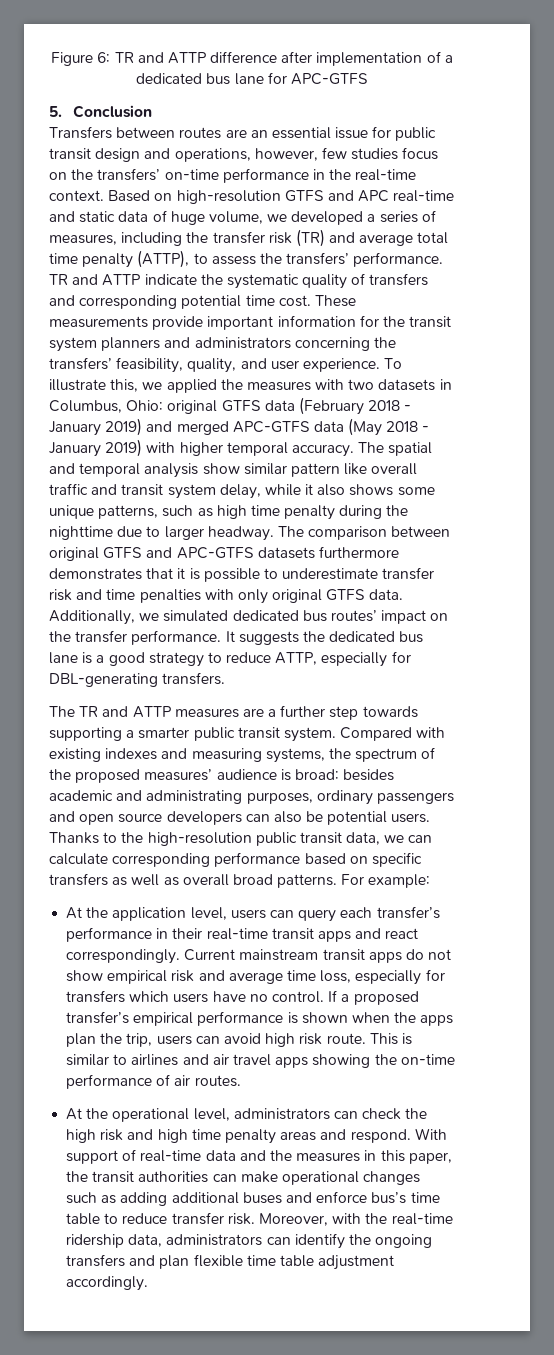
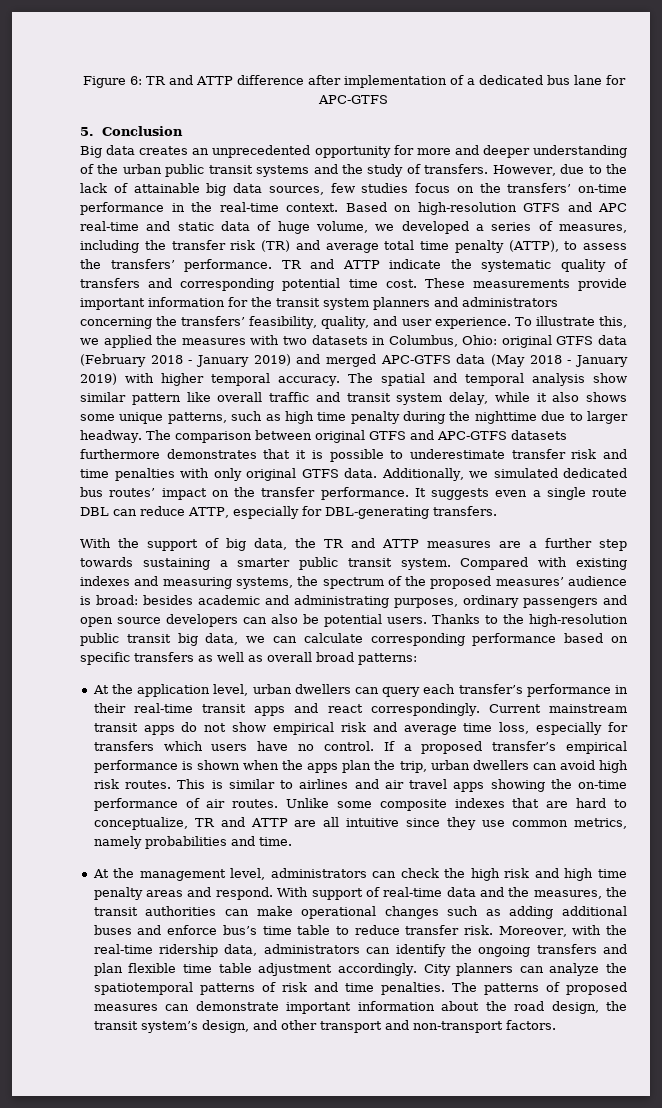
[49,126,437,141] [49,148,318,162] Transfers between routes are an essential issue for public transit design and operations, however, -> [80,145,628,158] [80,164,627,177] [80,183,324,196] Big data creates an unprecedented opportunity for more and deeper understanding of the urban public transit systems and the study of transfers. However, due to the lack of attainable big data sources,
[302,631,424,643] [49,652,222,667] the dedicated bus lane is a good strategy to -> [495,487,627,500] [80,507,137,516] even a single route DBL can
[49,706,75,717] The -> [80,538,316,551] With the support of big data, the
[49,727,122,741] supporting -> [142,558,210,570] sustaining
(342, 838) none -> [177,633,198,646] big
[277,874,431,888] patterns. For example: -> [358,653,417,665] patterns:
[230,909,266,919] users -> [252,684,351,694] urban dwellers
[156,1035,192,1045] users -> [430,760,529,770] urban dwellers
[326,1033,366,1044] route. -> [125,780,171,789] routes.
[66,1108,190,1122] // At the operational -> [286,798,627,811] [93,817,627,830] [93,836,292,849] [92,868,226,881] Unlike some composite indexes that are hard to conceptualize, TR and ATTP are all intuitive since they use common metrics, namely probabilities and time. // At the management
[296,1150,452,1164] measures in this paper, -> [533,890,602,899] measures,
(149, 1283) none -> [423,963,627,976] [93,982,627,995] [93,1001,627,1014] [93,1020,556,1033] City planners can analyze the spatiotemporal patterns of risk and time penalties. The patterns of proposed measures can demonstrate important information about the road design, the transit system’s design, and other transport and non-transport factors.

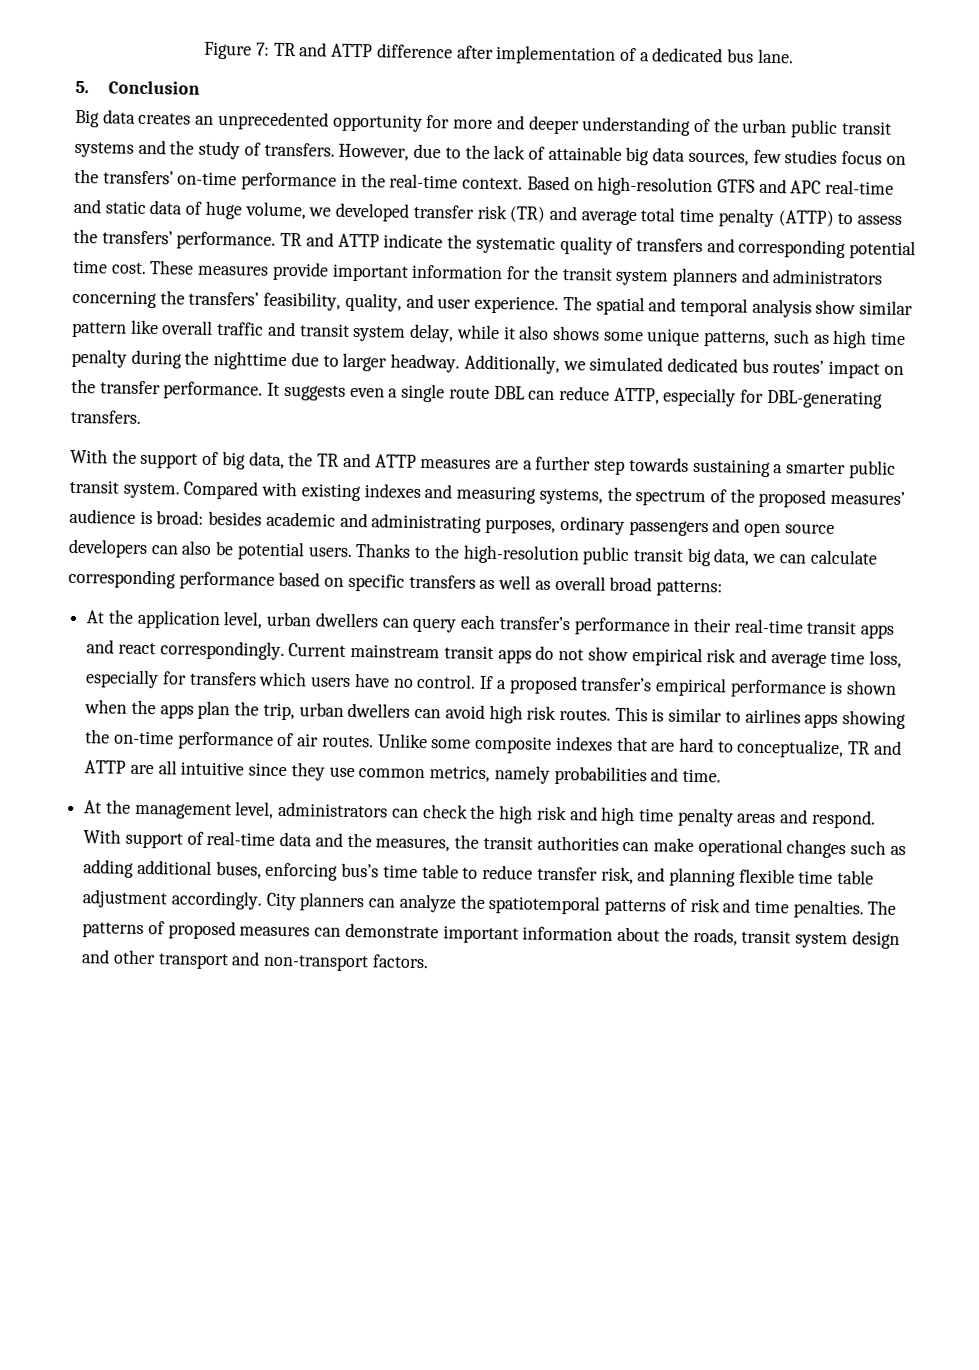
[129,76,142,85] 6: -> [255,42,270,56] 7:
[573,75,626,85] [318,95,388,104] lane for APC-GTFS -> [757,48,794,64] lane.
[475,221,627,233] [80,240,166,253] a series of measures, including the -> (410, 212) none
[508,240,559,252] (ATTP), -> [777,210,834,227] (ATTP)
[472,279,570,288] measurements -> [197,264,270,276] measures
[514,316,627,328] [80,335,627,348] [80,354,629,367] [80,373,341,386] To illustrate this, we applied the measures with two datasets in Columbus, Ohio: original GTFS data (February 2018 - January 2019) and merged APC-GTFS data (May 2018 - January 2019) with higher temporal accuracy. -> (560, 304) none
[145,430,567,443] [80,449,627,462] [80,468,378,481] The comparison between original GTFS and APC-GTFS datasets furthermore demonstrates that it is possible to underestimate transfer risk and time penalties with only original GTFS data. -> (461, 363) none
[354,779,447,789] and air travel -> (801, 716) none
[93,925,218,935] buses and enforce -> [215,861,339,881] buses, enforcing
[463,925,627,937] [93,944,627,957] [93,963,123,976] risk. Moreover, with the real-time ridership data, administrators can identify the ongoing transfers and plan -> [600,866,736,887] risk, and planning
[514,1001,627,1014] [93,1020,249,1033] road design, the transit system’s design, -> [692,927,900,949] roads, transit system design

